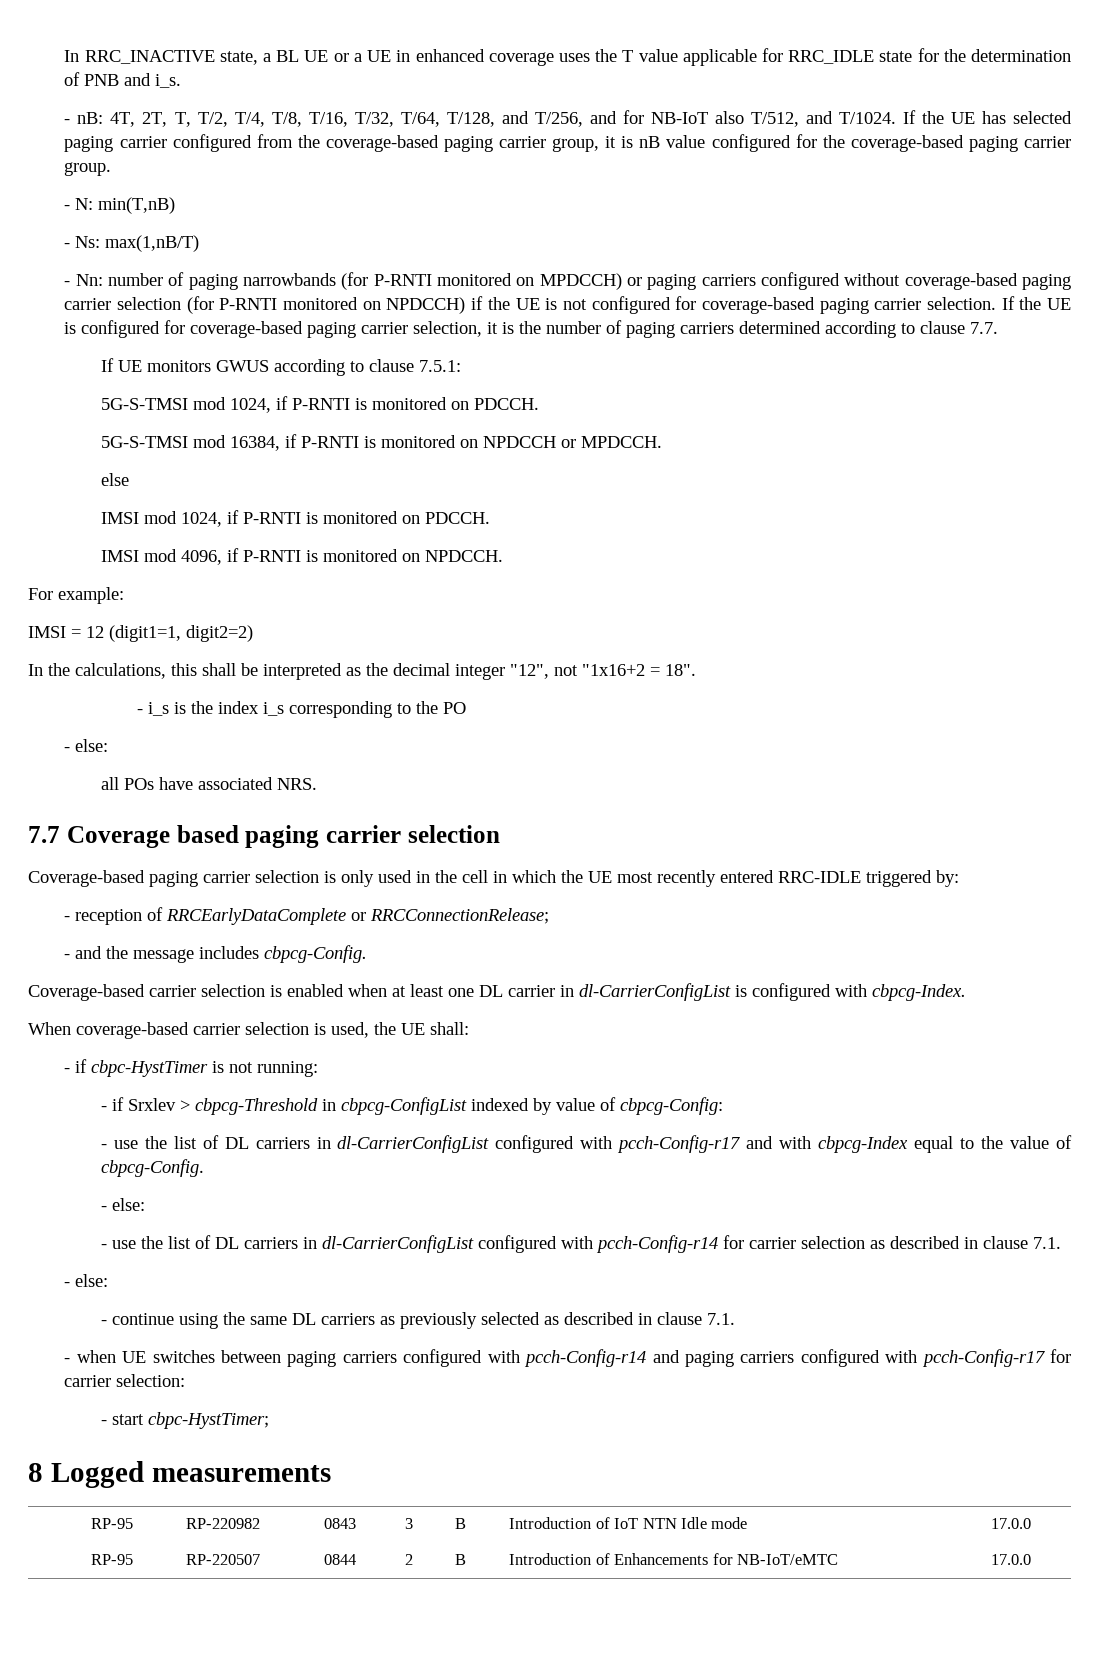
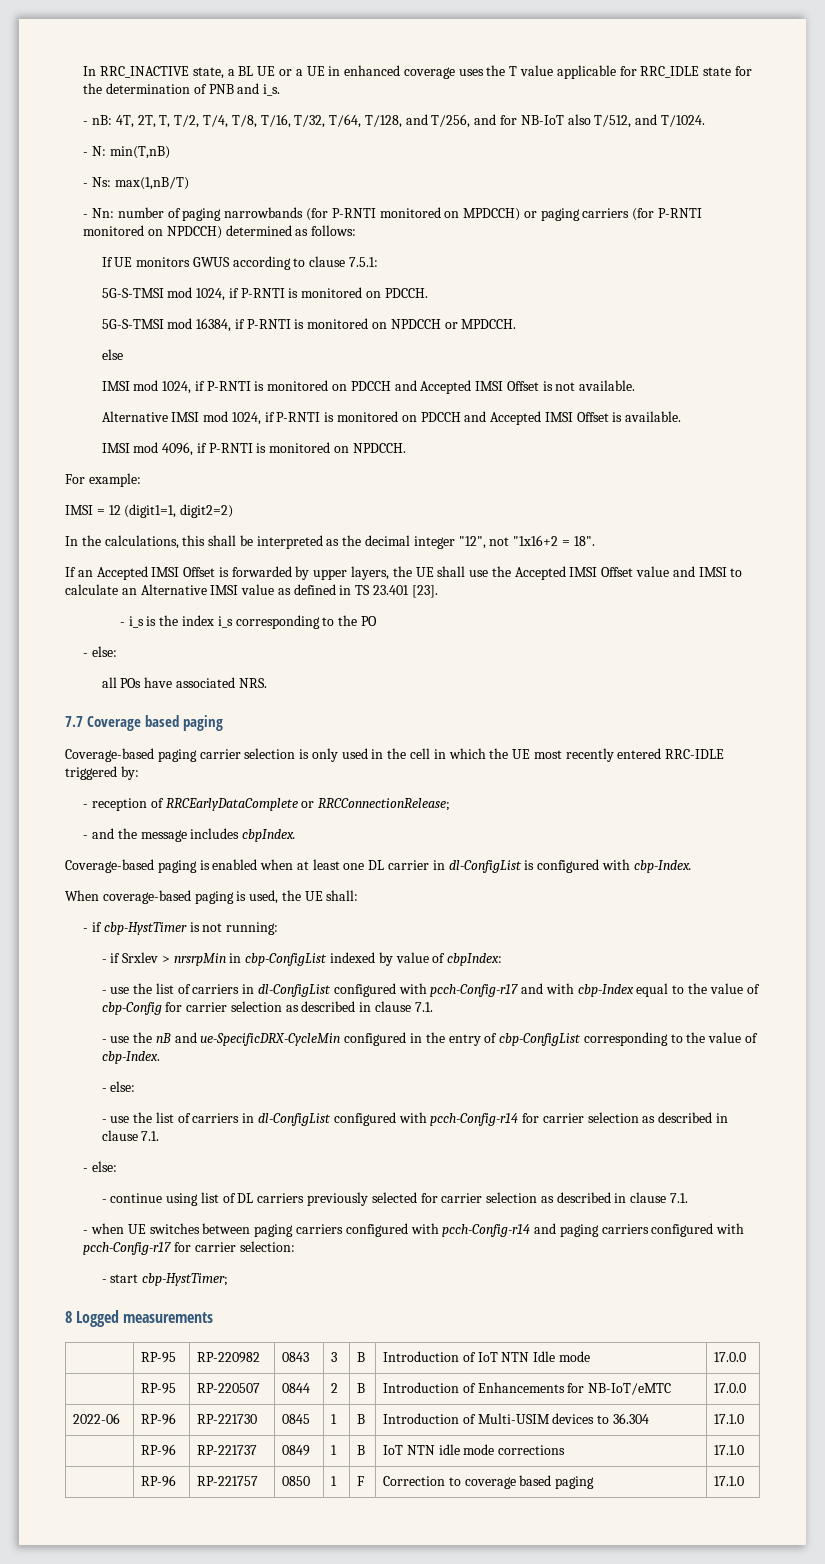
[902,110,1073,124] [64,134,1071,152] [64,162,112,176] If the UE has selected paging carrier configured from the coverage-based paging carrier group, it is nB value configured for the coverage-based paging carrier group. -> (705, 121) none
[761,272,1071,290] [64,297,182,310] configured without coverage-based paging carrier selection -> (630, 213) none
[471,296,1071,314] [64,320,999,338] if the UE is not configured for coverage-based paging carrier selection. If the UE is configured for coverage-based paging carrier selection, it is the number of paging carriers determined according to clause 7.7. -> [225,225,357,236] determined as follows:
[424,512,490,524] PDCCH. -> [350,380,636,394] [101,411,682,425] PDCCH and Accepted IMSI Offset is not available. // Alternative IMSI mod 1024, if P-RNTI is monitored on PDCCH and Accepted IMSI Offset is available.
(696, 670) none -> [65,566,743,580] [65,584,438,598] // If an Accepted IMSI Offset is forwarded by upper layers, the UE shall use the Accepted IMSI Offset value and IMSI to calculate an Alternative IMSI value as defined in TS 23.401 [23].
[326,825,500,843] carrier selection -> (224, 723) none
[264,945,368,963] [28,984,265,1001] cbpcg-Config. // Coverage-based carrier selection -> [242,829,297,842] [65,859,197,873] cbpIndex. // Coverage-based paging
[579,983,731,1001] dl-CarrierConfigList -> [448,860,522,873] dl-ConfigList
[872,984,966,1001] cbpcg-Index. -> [633,860,692,873] cbp-Index.
[193,1022,309,1035] carrier selection -> [194,891,234,904] paging
[91,1060,209,1077] cbpc-HystTimer -> [103,922,187,935] cbp-HystTimer
[194,1097,467,1115] cbpcg-Threshold in cbpcg-ConfigList -> [173,953,328,966] nrsrpMin in cbp-ConfigList
[619,1097,723,1115] [100,1135,490,1153] cbpcg-Config: // - use the list of DL carriers in dl-CarrierConfigList -> [447,953,503,966] [101,983,332,997] cbpIndex: // - use the list of carriers in dl-ConfigList
[818,1136,909,1153] cbpcg-Index -> [577,984,634,997] cbp-Index
[100,1159,204,1177] cbpcg-Config. -> [101,1001,433,1015] [101,1032,759,1046] [101,1051,160,1064] cbp-Config for carrier selection as described in clause 7.1. // - use the nB and ue-SpecificDRX-CycleMin configured in the entry of cbp-ConfigList corresponding to the value of cbp-Index.
[214,1235,474,1253] DL carriers in dl-CarrierConfigList -> [192,1113,332,1126] carriers in dl-ConfigList
[222,1312,395,1325] the same DL carriers as -> [200,1192,305,1203] list of DL carriers
(540, 1318) none -> [420,1192,538,1203] for carrier selection
[147,1412,269,1429] cbpc-HystTimer; -> [142,1273,229,1286] cbp-HystTimer;
(1032, 1559) none -> [73,1413,121,1424] [141,1413,177,1425] [197,1414,258,1424] [282,1414,311,1424] [331,1414,338,1424] [357,1414,366,1424] [383,1413,650,1424] [714,1414,745,1424] [141,1444,177,1456] [197,1445,258,1455] [282,1445,311,1456] [331,1445,338,1455] [357,1445,366,1455] [383,1444,566,1455] [714,1445,745,1455] [141,1475,177,1487] [197,1476,259,1486] [282,1476,311,1486] [331,1476,338,1486] [357,1476,365,1486] [383,1475,595,1489] [714,1476,745,1486] // 2022-06 | RP-96 | RP-221730 | 0845 | 1 | B | Introduction of Multi-USIM devices to 36.304 | 17.1.0 // | RP-96 | RP-221737 | 0849 | 1 | B | IoT NTN idle mode corrections | 17.1.0 // | RP-96 | RP-221757 | 0850 | 1 | F | Correction to coverage based paging | 17.1.0

